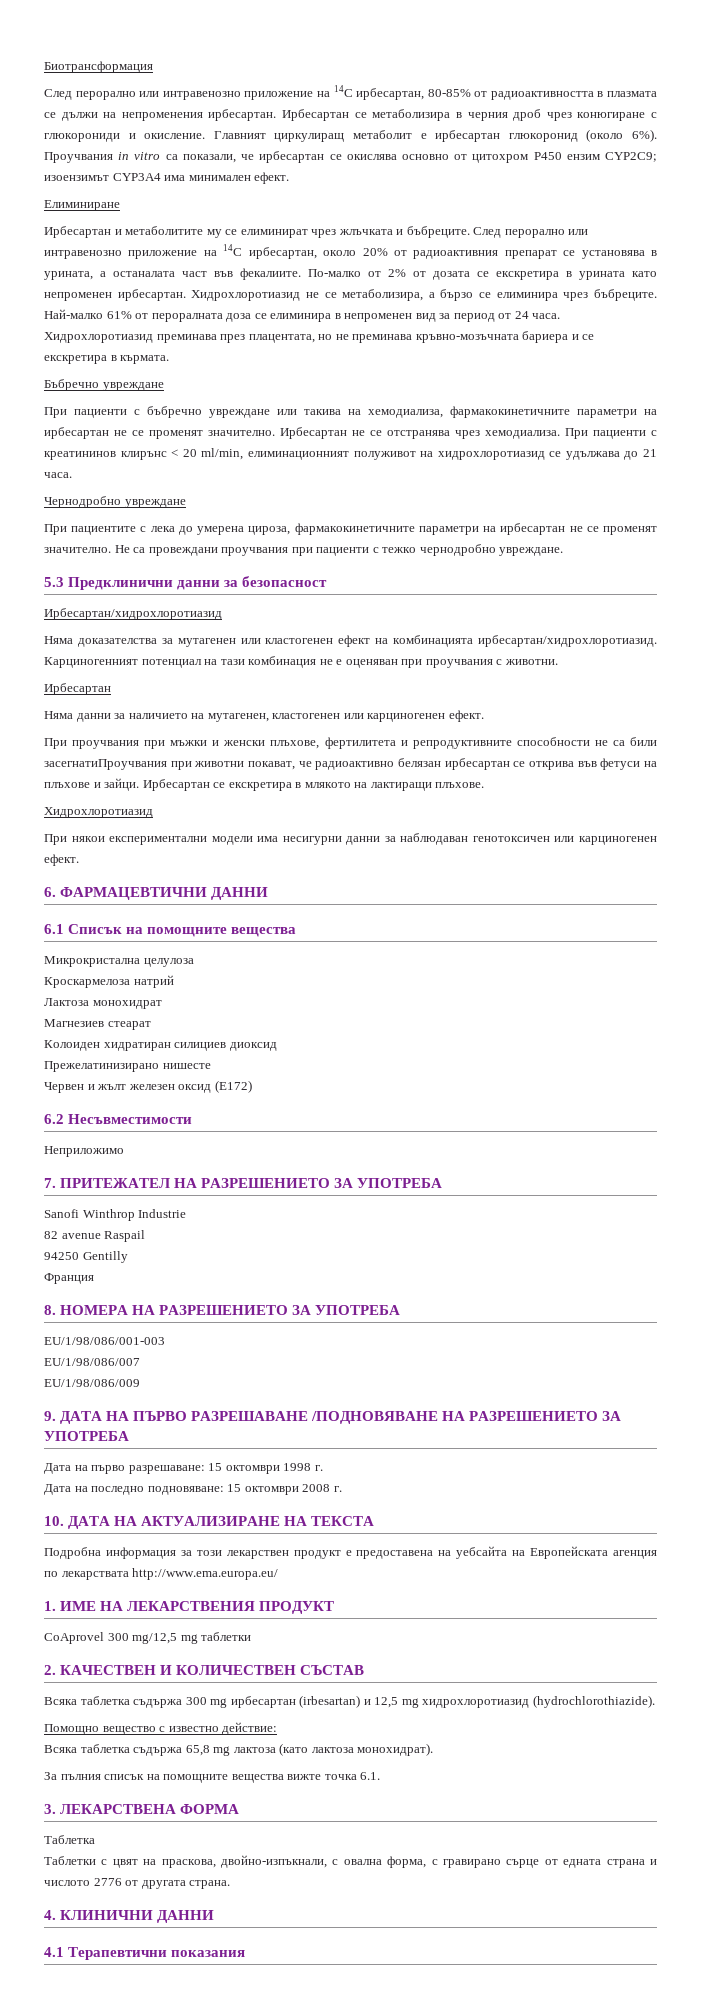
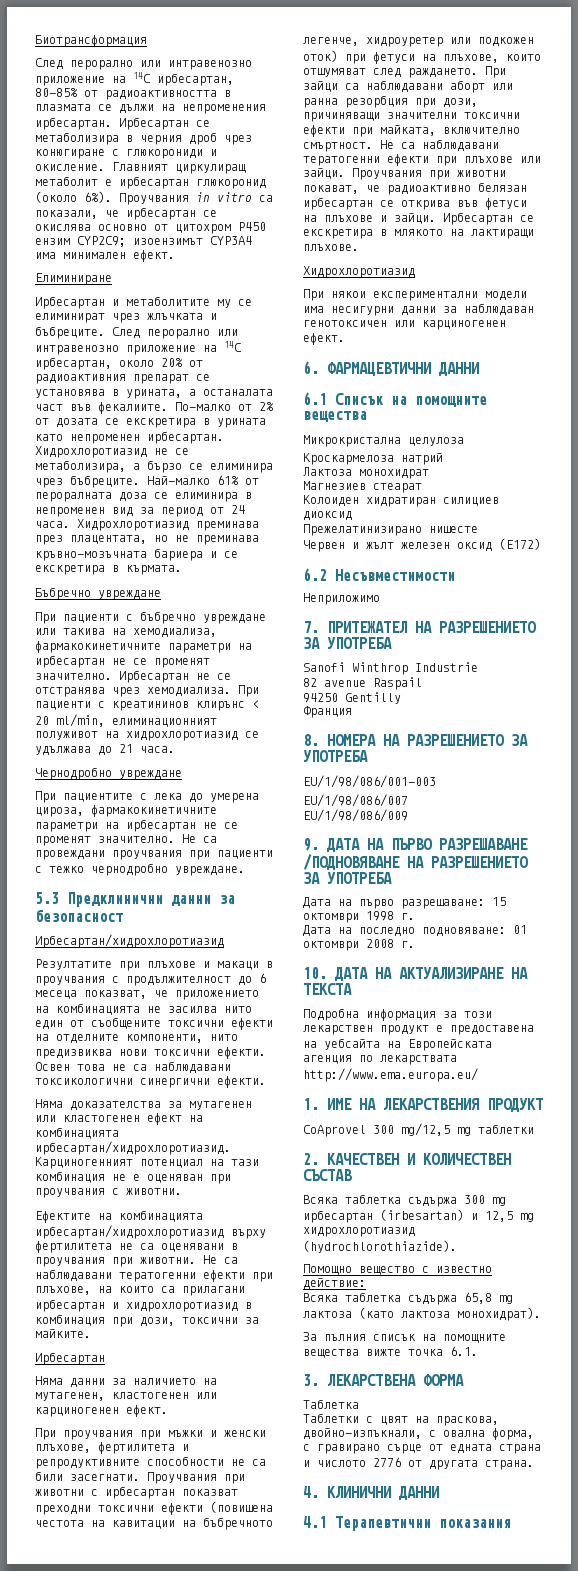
(222, 614) none -> [35,959,273,971] [35,973,266,986] [35,990,259,1000] [35,1003,252,1015] [35,1017,273,1030] [35,1034,238,1044] [35,1047,266,1059] [35,1061,231,1074] [35,1076,266,1088] // Резултатите при плъхове и макаци в проучвания с продължителност до 6 месеца показват, че приложението на комбинацията не засилва нито един от съобщените токсични ефекти на отделните компоненти, нито предизвиква нови токсични ефекти. Освен това не са наблюдавани токсикологични синергични ефекти.
(558, 662) none -> [35,1210,203,1223] [35,1225,266,1239] [35,1241,238,1253] [35,1255,238,1267] [35,1269,273,1282] [35,1286,245,1296] [35,1299,252,1312] [35,1314,259,1327] [35,1329,91,1338] // Ефектите на комбинацията ирбесартан/хидрохлоротиазид върху фертилитета не са оценявани в проучвания при животни. Не са наблюдавани тератогенни ефекти при плъхове, на които са прилагани ирбесартан и хидрохлоротиазид в комбинация при дози, токсични за майките.
[44,759,167,770] засегнатиПроучвания -> [70,1472,245,1484] [35,1486,238,1499] [35,1501,273,1515] [35,1517,273,1530] [303,37,534,47] [303,50,541,64] [303,66,506,78] [303,80,513,93] [303,95,478,108] [303,112,520,122] [303,125,520,137] [303,139,499,152] [303,154,541,166] [303,168,422,180] засегнати. Проучвания при животни с ирбесартан показват преходни токсични ефекти (повишена честота на кавитации на бъбречното легенче, хидроуретер или подкожен оток) при фетуси на плъхове, които отшумяват след раждането. При зайци са наблюдавани аборт или ранна резорбция при дози, причиняващи значителни токсични ефекти при майката, включително смъртност. Не са наблюдавани тератогенни ефекти при плъхове или зайци. Проучвания
[227,1484,242,1492] 15 -> [513,925,527,934] 01

